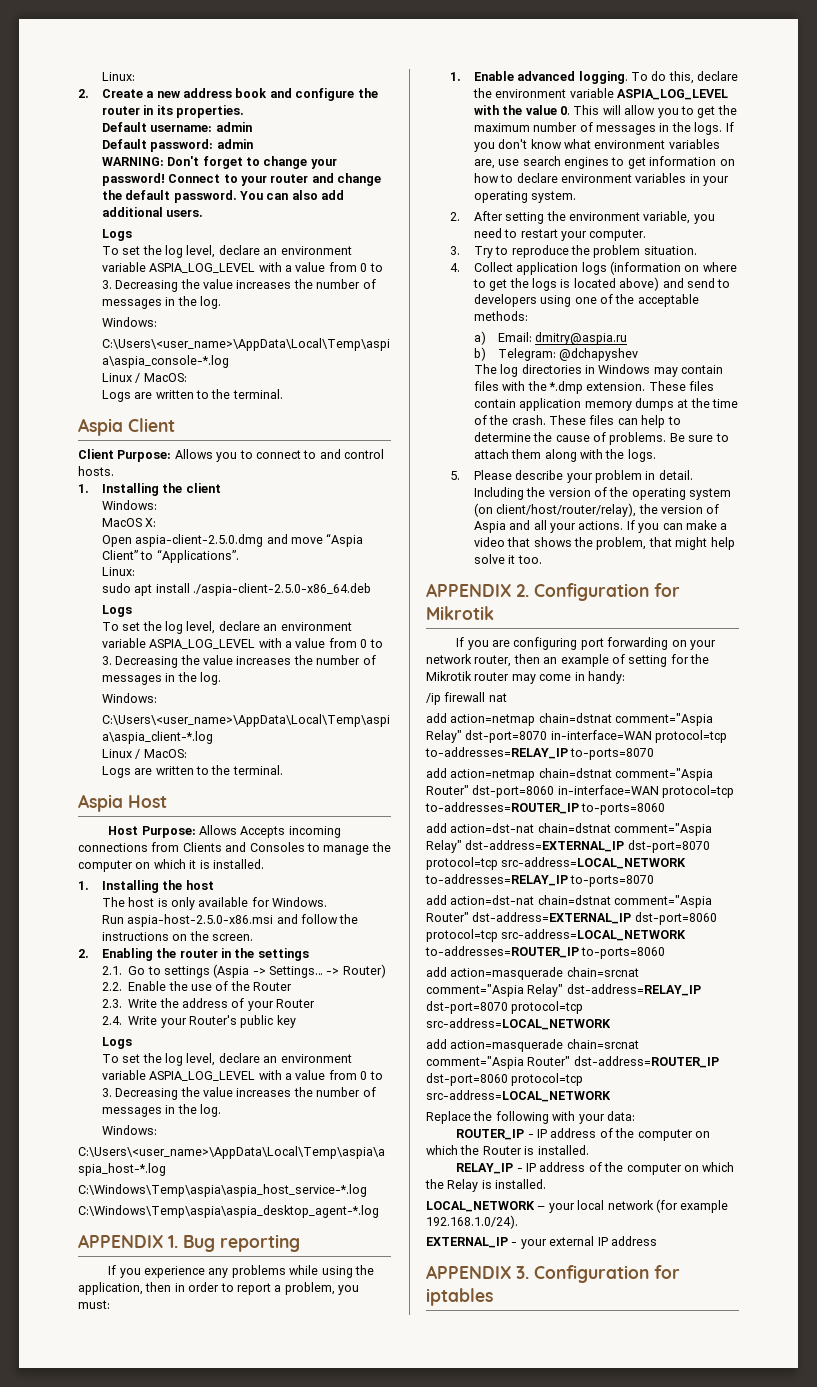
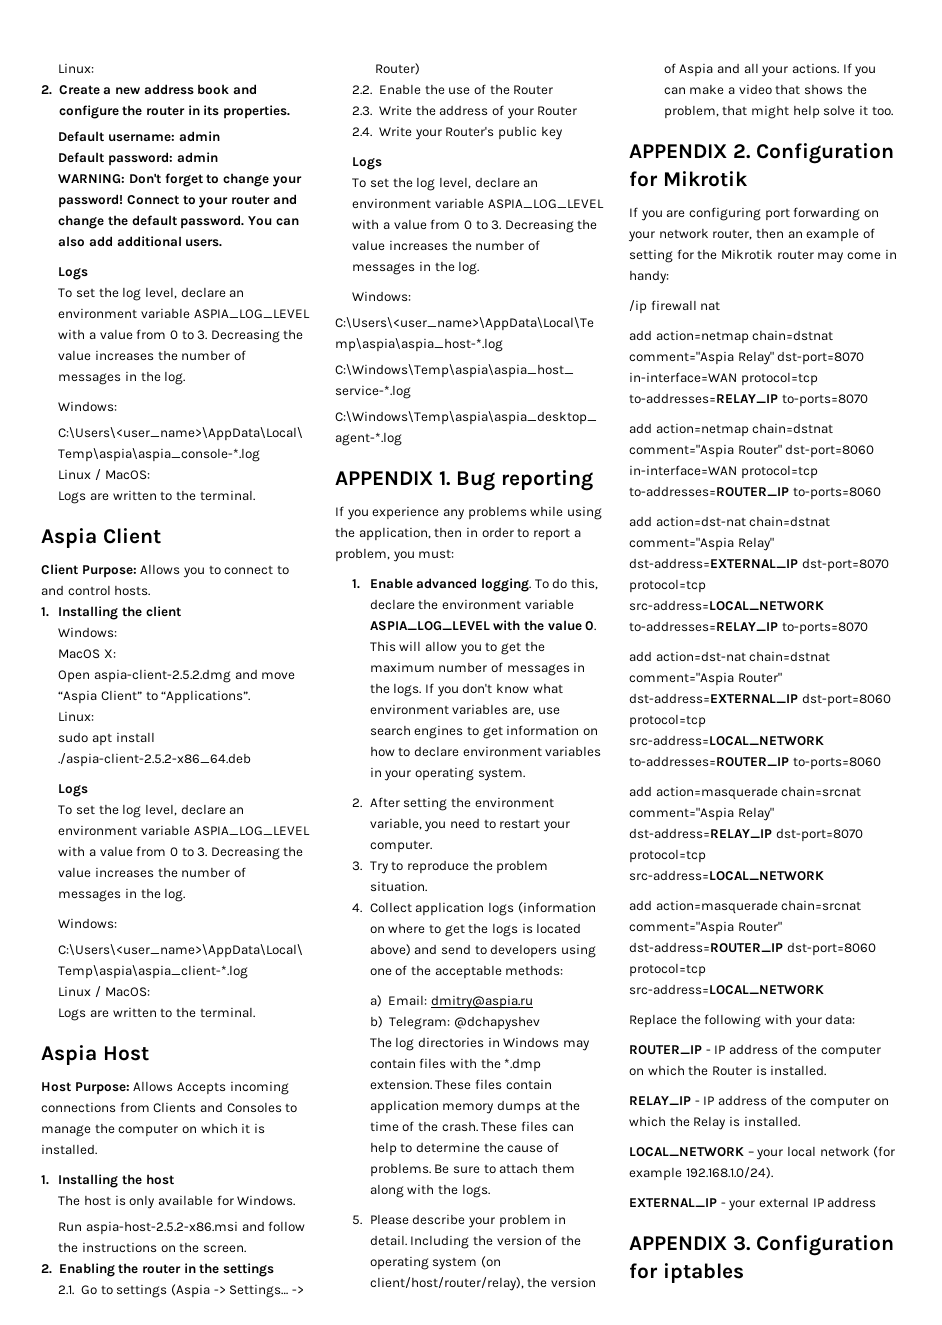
[135,534,264,547] aspia-client-2.5.0.dmg -> [93,669,231,683] aspia-client-2.5.2.dmg
[193,583,372,596] ./aspia-client-2.5.0-x86_64.deb -> [58,753,252,767] ./aspia-client-2.5.2-x86_64.deb
[127,914,274,927] aspia-host-2.5.0-x86.msi -> [85,1221,238,1235] aspia-host-2.5.2-x86.msi

